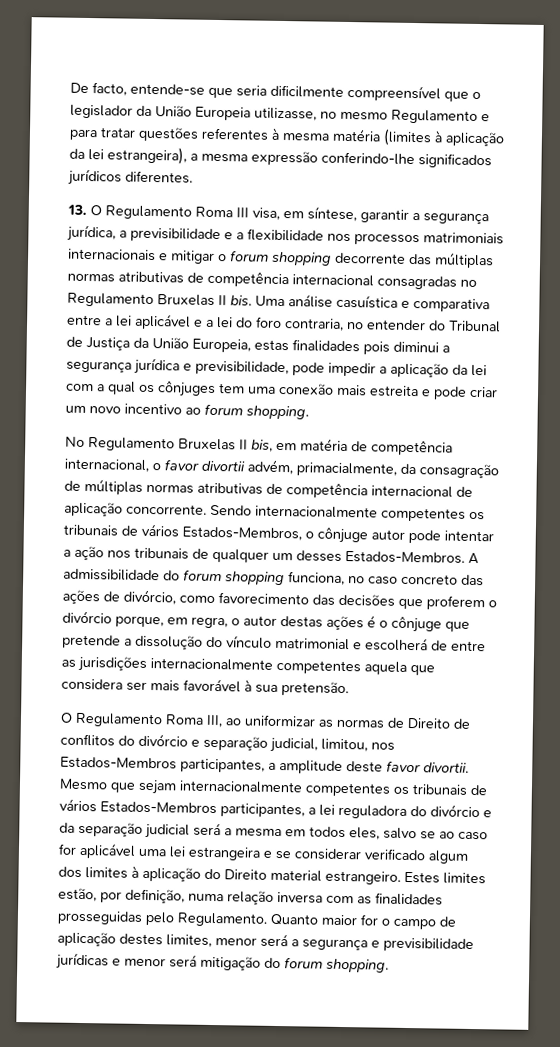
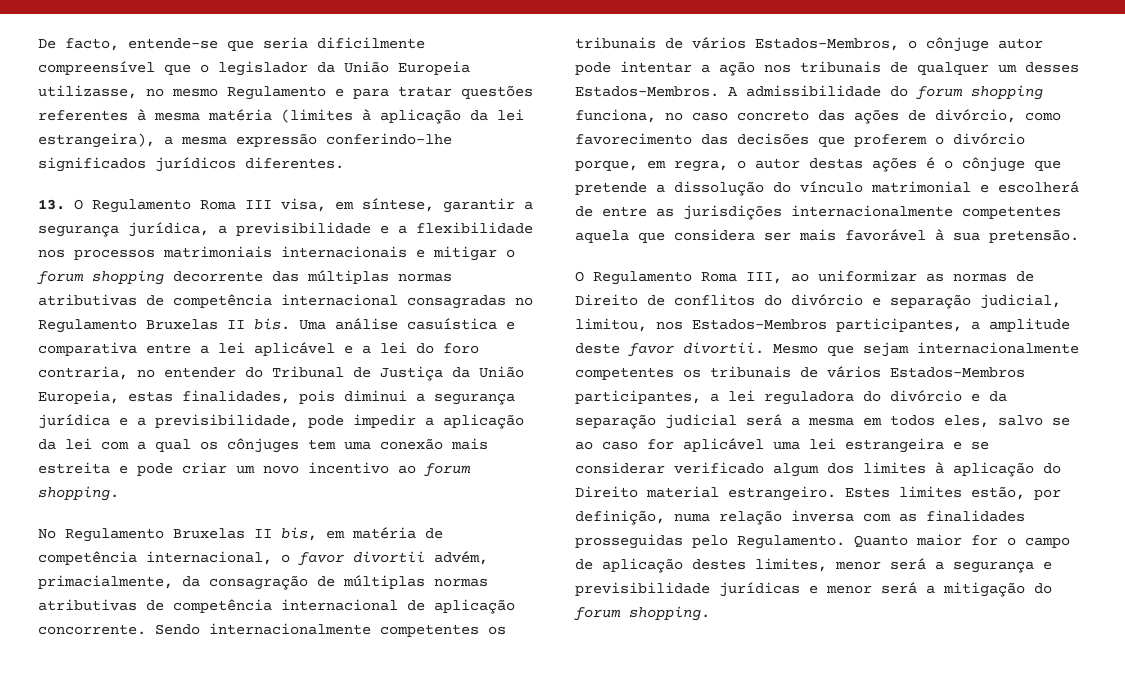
[292,339,360,353] finalidades -> [182,390,290,404] finalidades,
(192, 367) none -> [137,417,146,426] a
(197, 961) none -> [926,585,935,594] a

